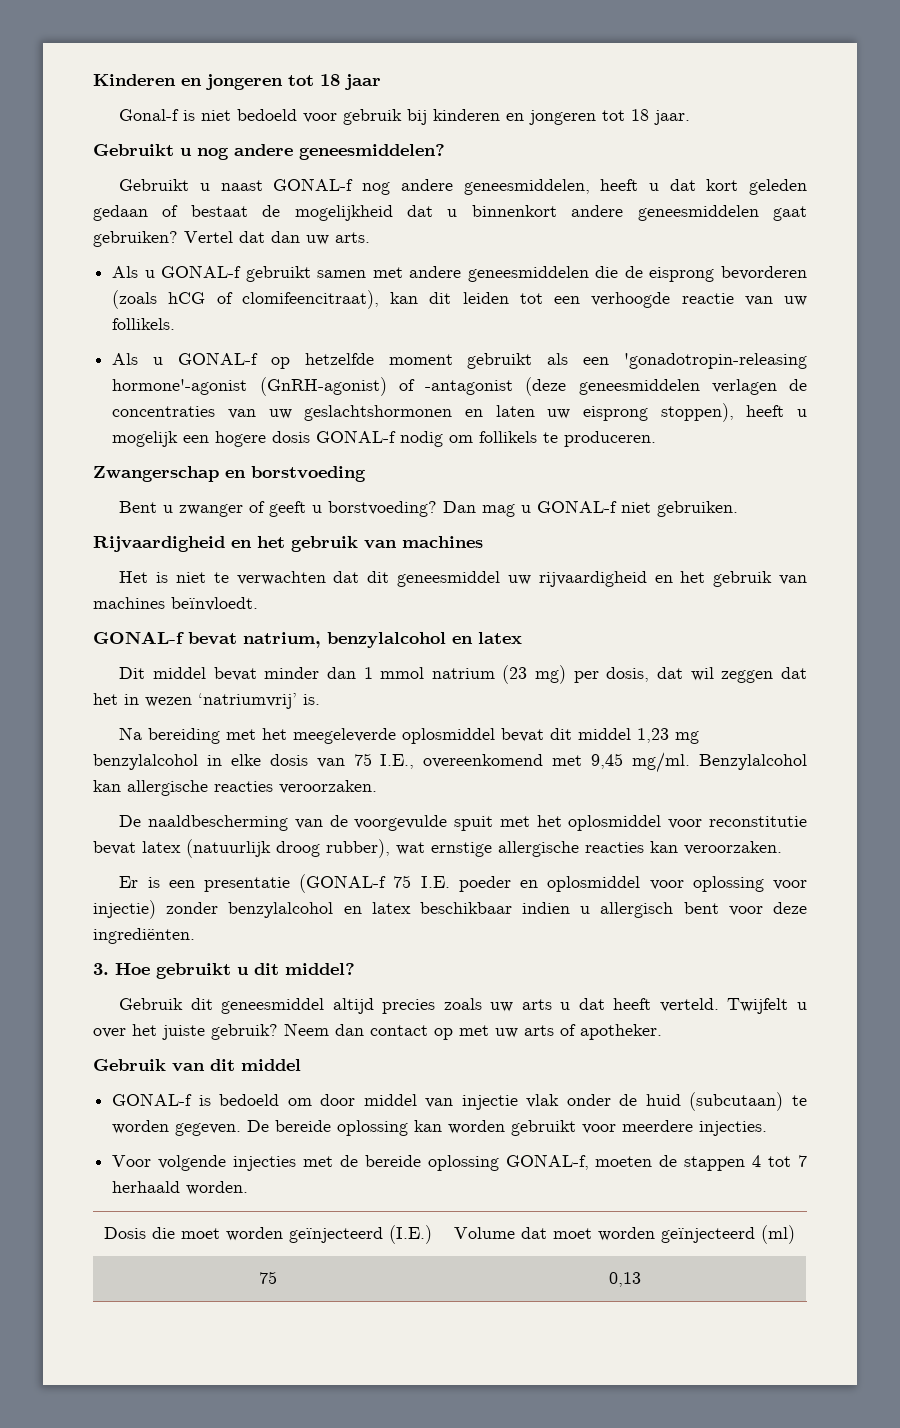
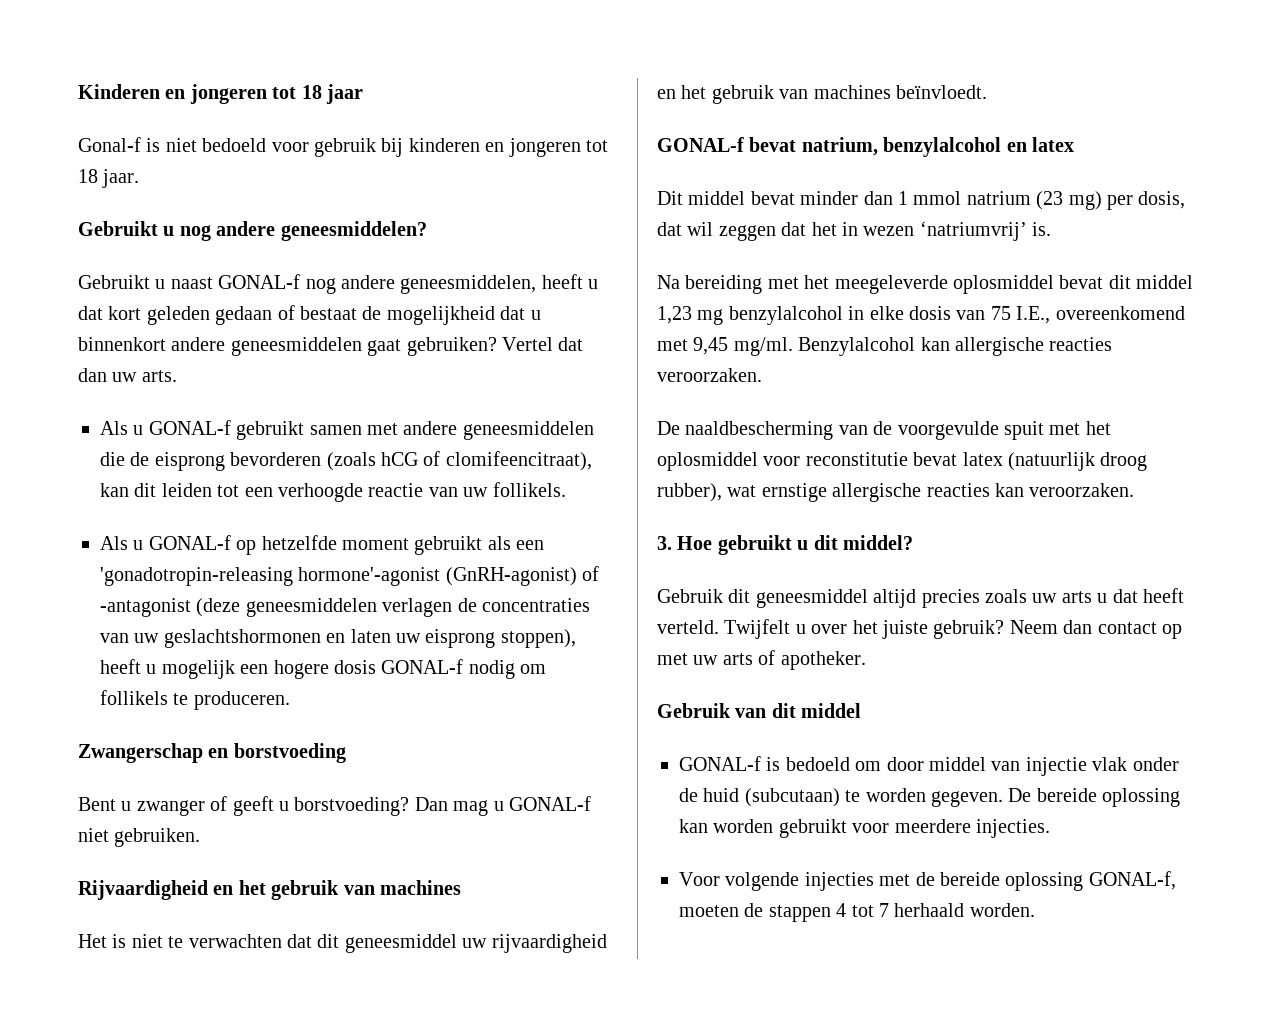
[119,874,808,893] [93,900,807,919] [93,928,195,944] // Er is een presentatie (GONAL-f 75 I.E. poeder en oplosmiddel voor oplossing voor injectie) zonder benzylalcohol en latex beschikbaar indien u allergisch bent voor deze ingrediënten. -> (1135, 490) none
[104,1225,432,1244] [454,1225,795,1244] [259,1271,277,1284] [608,1272,641,1287] // Dosis die moet worden geïnjecteerd (I.E.) | Volume dat moet worden geïnjecteerd (ml) // 75 | 0,13 -> (1035, 910) none

